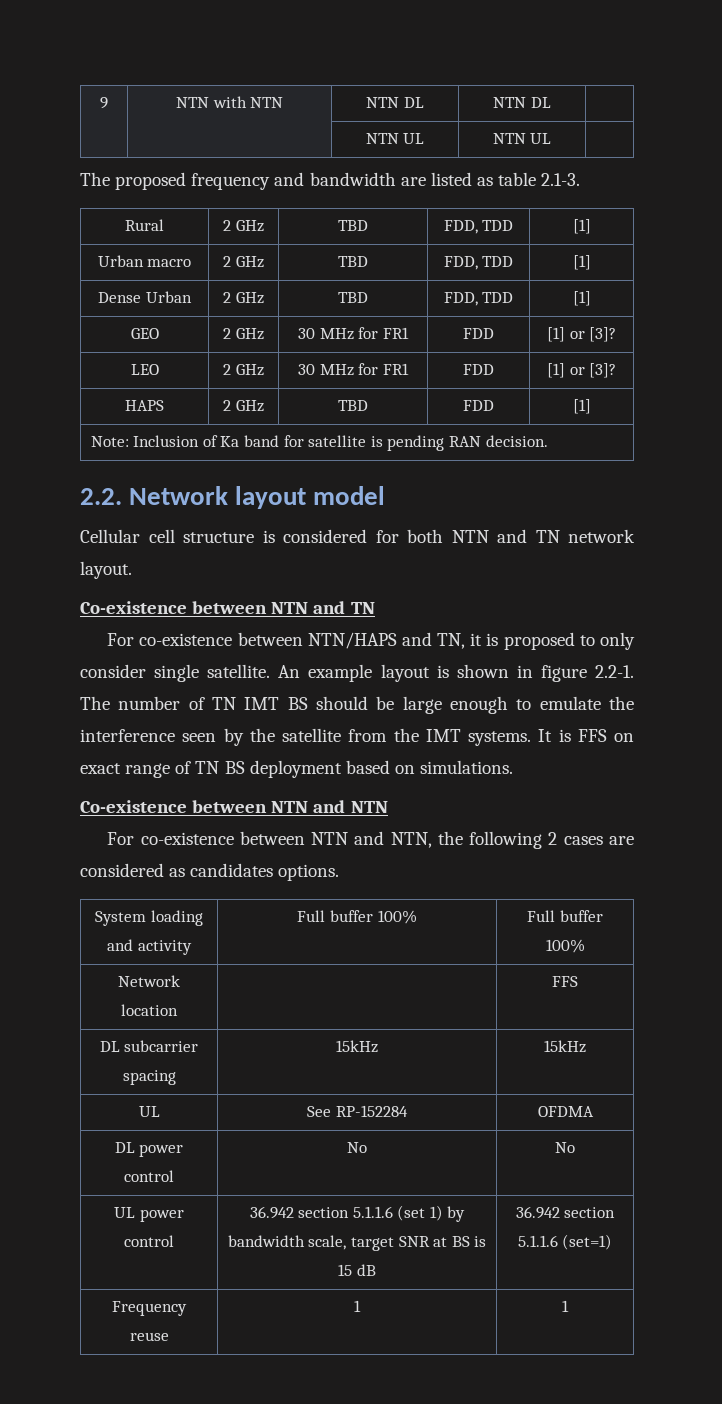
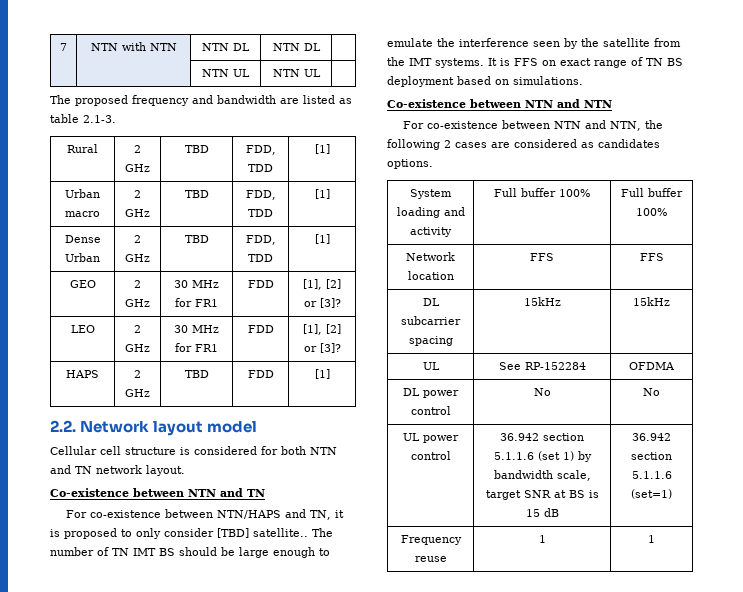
[100,97,108,109] 9 -> [60,43,67,51] 7
[546,327,565,342] [1] -> [303,279,341,290] [1], [2]
[546,363,565,378] [1] -> [303,324,341,335] [1], [2]
[90,435,548,451] // Note: Inclusion of Ka band for satellite is pending RAN decision. -> (330, 374) none
[154,664,635,682] single satellite. An example layout is shown in figure 2.2-1. -> [217,528,308,538] [TBD] satellite..
(178, 1010) none -> [530,253,554,261] FFS

